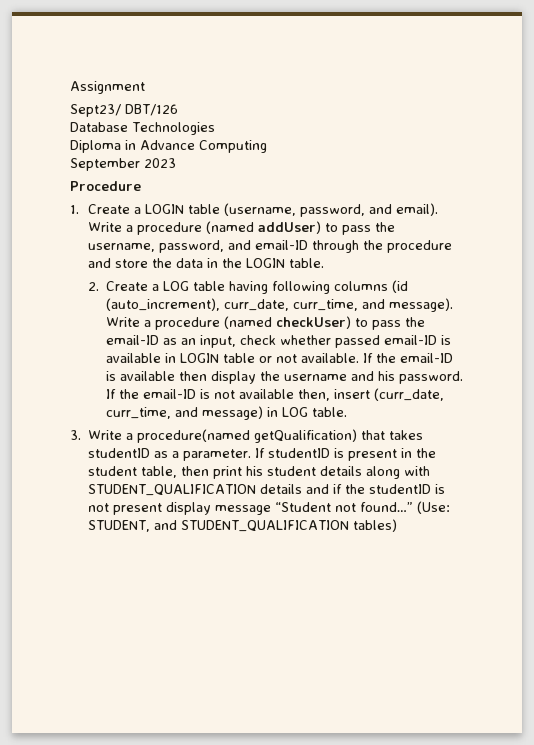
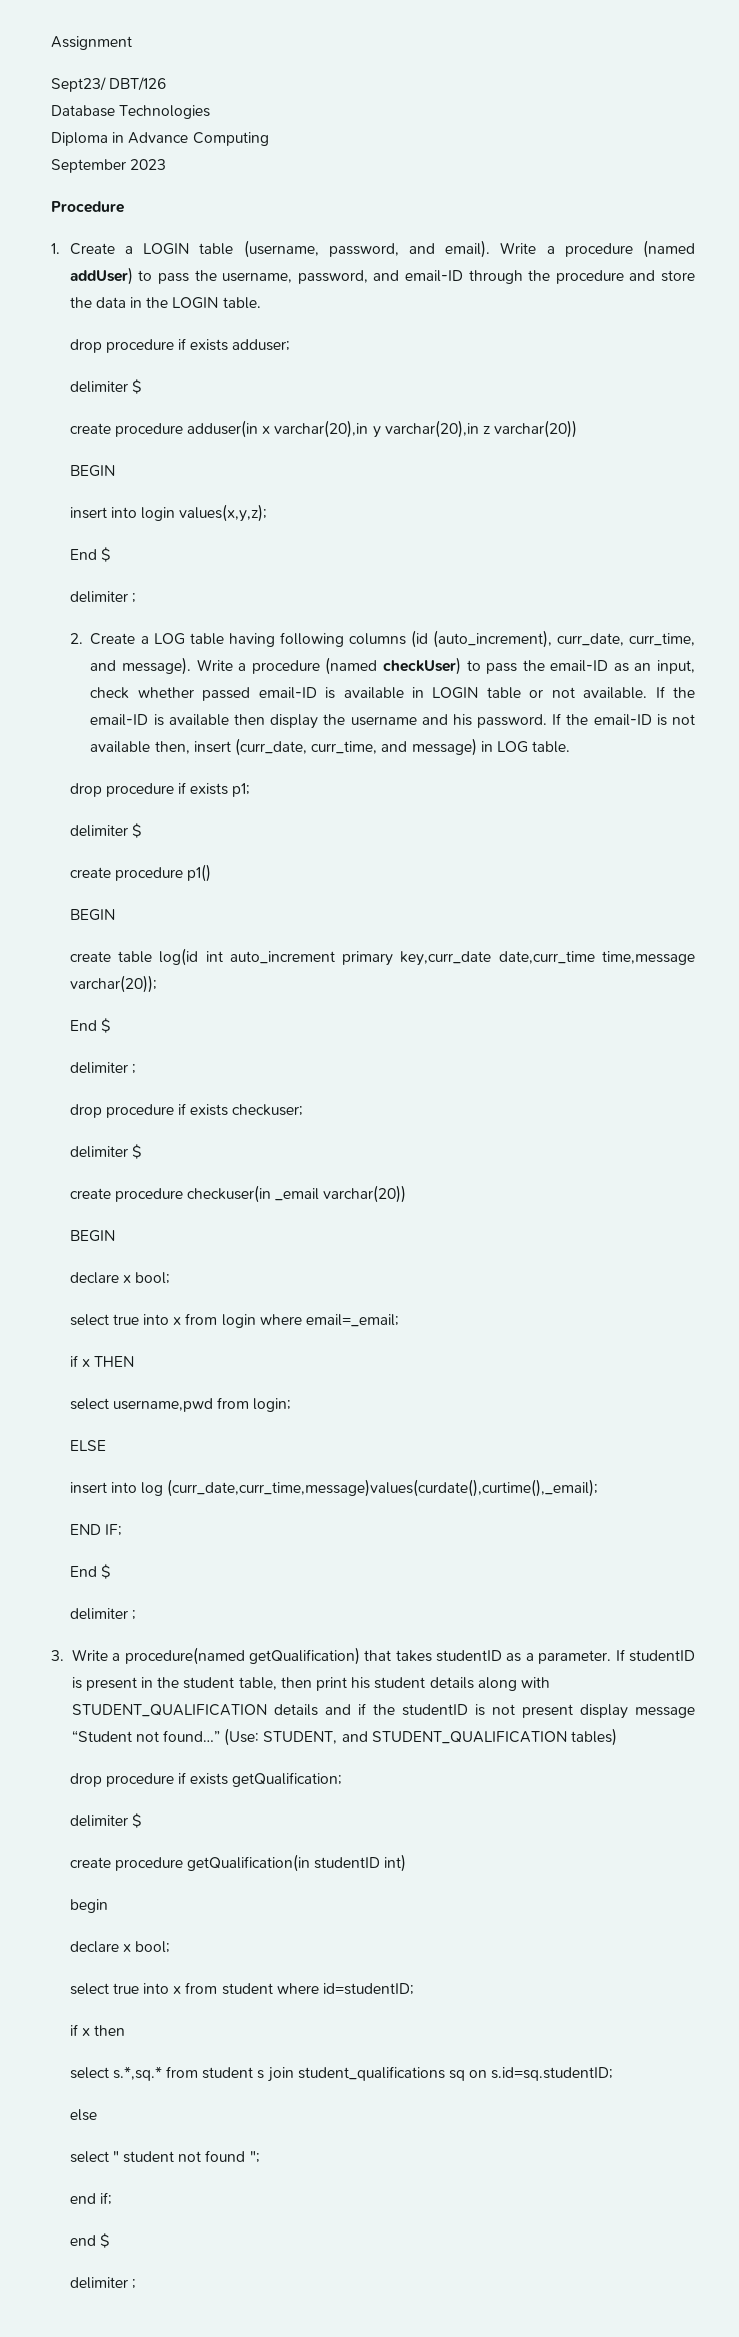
(324, 263) none -> [69,338,291,353] [69,379,142,394] [69,420,578,438] [69,465,115,477] [69,504,268,522] [69,547,111,562] [69,591,136,603] // drop procedure if exists adduser; // delimiter $ // create procedure adduser(in x varchar(20),in y varchar(20),in z varchar(20)) // BEGIN // insert into login values(x,y,z); // End $ // delimiter ;
(347, 412) none -> [69,782,251,797] [69,823,142,838] [69,864,212,882] [69,909,115,921] [69,948,695,966] [69,975,157,993] [69,1018,111,1033] [69,1062,136,1074] [69,1103,304,1118] [69,1144,142,1159] [69,1185,407,1203] [69,1230,115,1242] [69,1272,171,1284] [69,1313,400,1328] [69,1355,135,1367] [69,1397,292,1412] [69,1440,106,1451] [69,1479,599,1497] [69,1524,122,1536] [69,1564,111,1579] [69,1608,136,1620] // drop procedure if exists p1; // delimiter $ // create procedure p1() // BEGIN // create table log(id int auto_increment primary key,curr_date date,curr_time time,message varchar(20)); // End $ // delimiter ; // drop procedure if exists checkuser; // delimiter $ // create procedure checkuser(in _email varchar(20)) // BEGIN // declare x bool; // select true into x from login where email=_email; // if x THEN // select username,pwd from login; // ELSE // insert into log (curr_date,curr_time,message)values(curdate(),curtime(),_email); // END IF; // End $ // delimiter ;
(398, 525) none -> [69,1772,343,1787] [69,1813,142,1828] [69,1854,407,1872] [69,1899,108,1913] [69,1941,171,1953] [69,1982,415,1995] [69,2024,126,2036] [69,2066,614,2082] [69,2109,97,2121] [69,2150,260,2163] [69,2192,112,2205] [69,2233,110,2248] [69,2277,136,2289] // drop procedure if exists getQualification; // delimiter $ // create procedure getQualification(in studentID int) // begin // declare x bool; // select true into x from student where id=studentID; // if x then // select s.*,sq.* from student s join student_qualifications sq on s.id=sq.studentID; // else // select " student not found "; // end if; // end $ // delimiter ;

